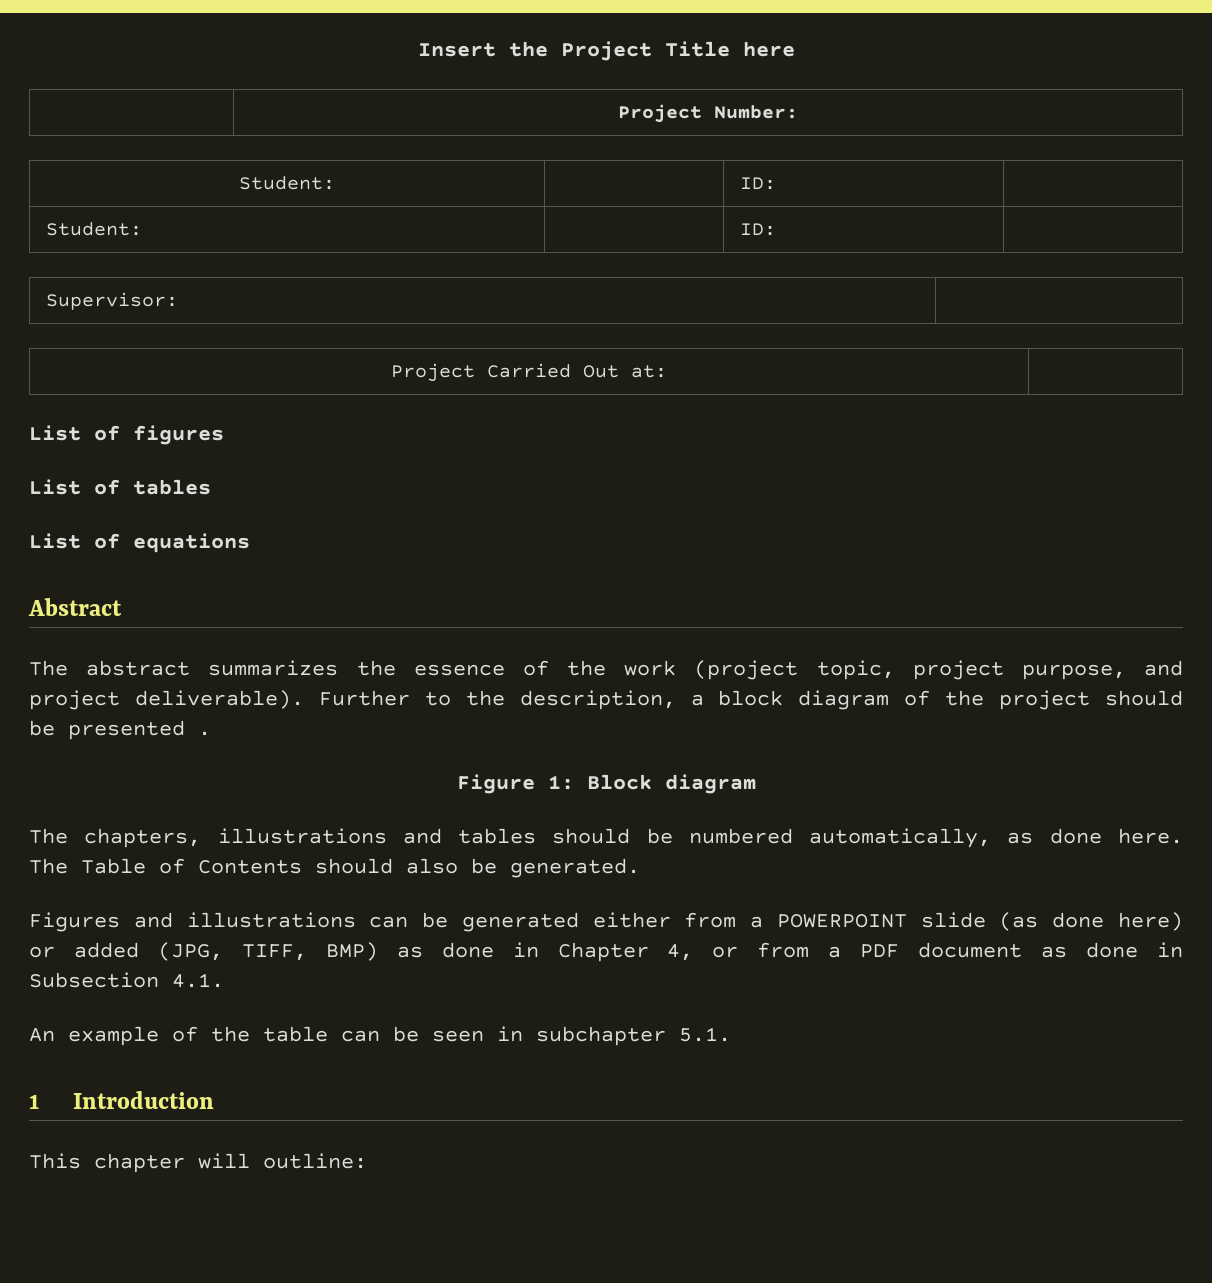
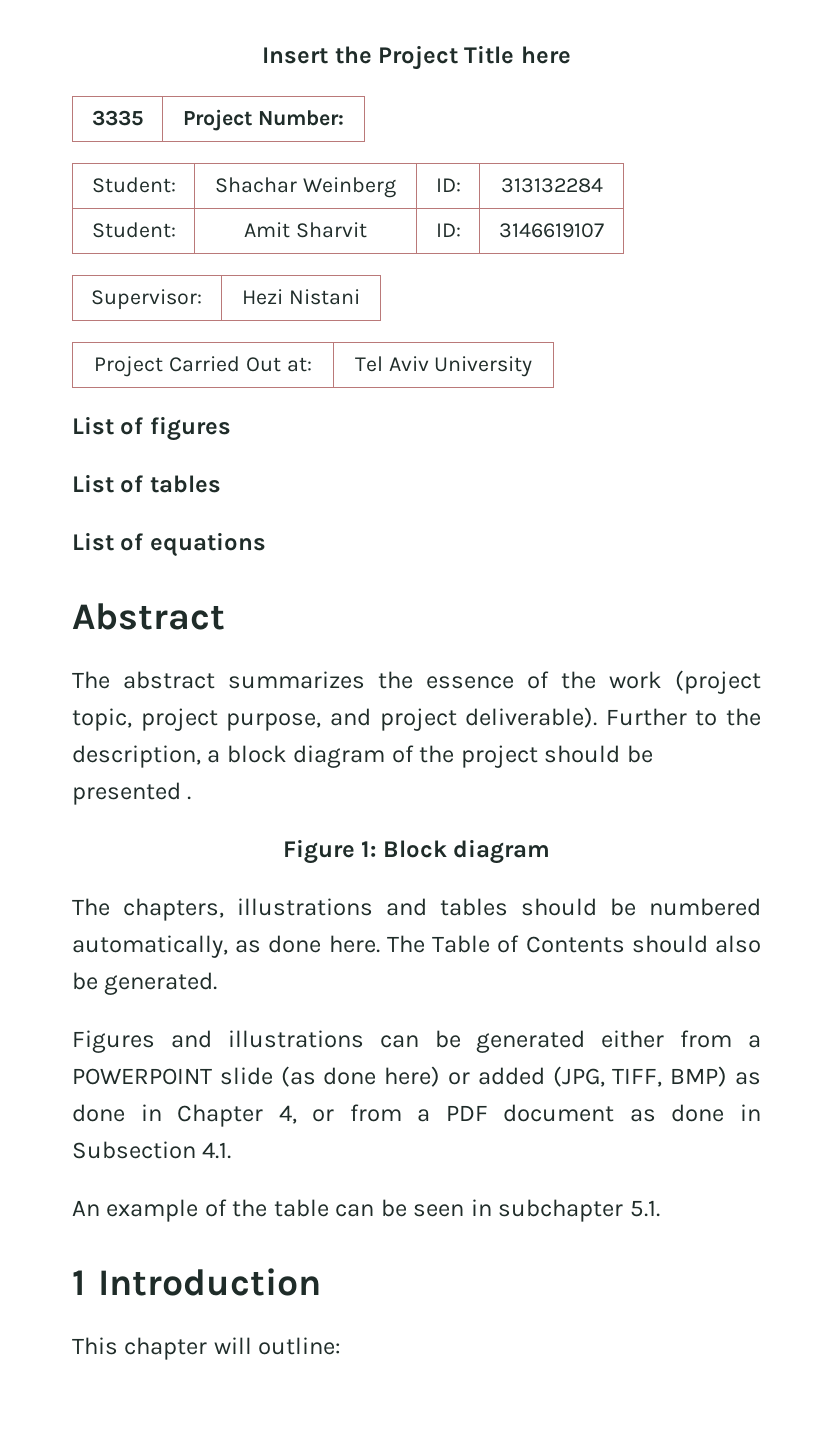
(795, 49) none -> [91,110,144,126] 3335
[740,177,777,190] [46,222,143,236] [740,223,777,236] | ID: | // Student: | | ID: | -> [215,177,396,198] [435,178,461,192] [500,178,603,193] [91,222,176,238] [244,222,367,238] [435,223,461,237] [499,223,604,238] Shachar Weinberg | ID: | 313132284 // Student: | Amit Sharvit | ID: | 3146619107
(179, 301) none -> [242,289,360,305] Hezi Nistani
(667, 371) none -> [354,356,533,377] Tel Aviv University

